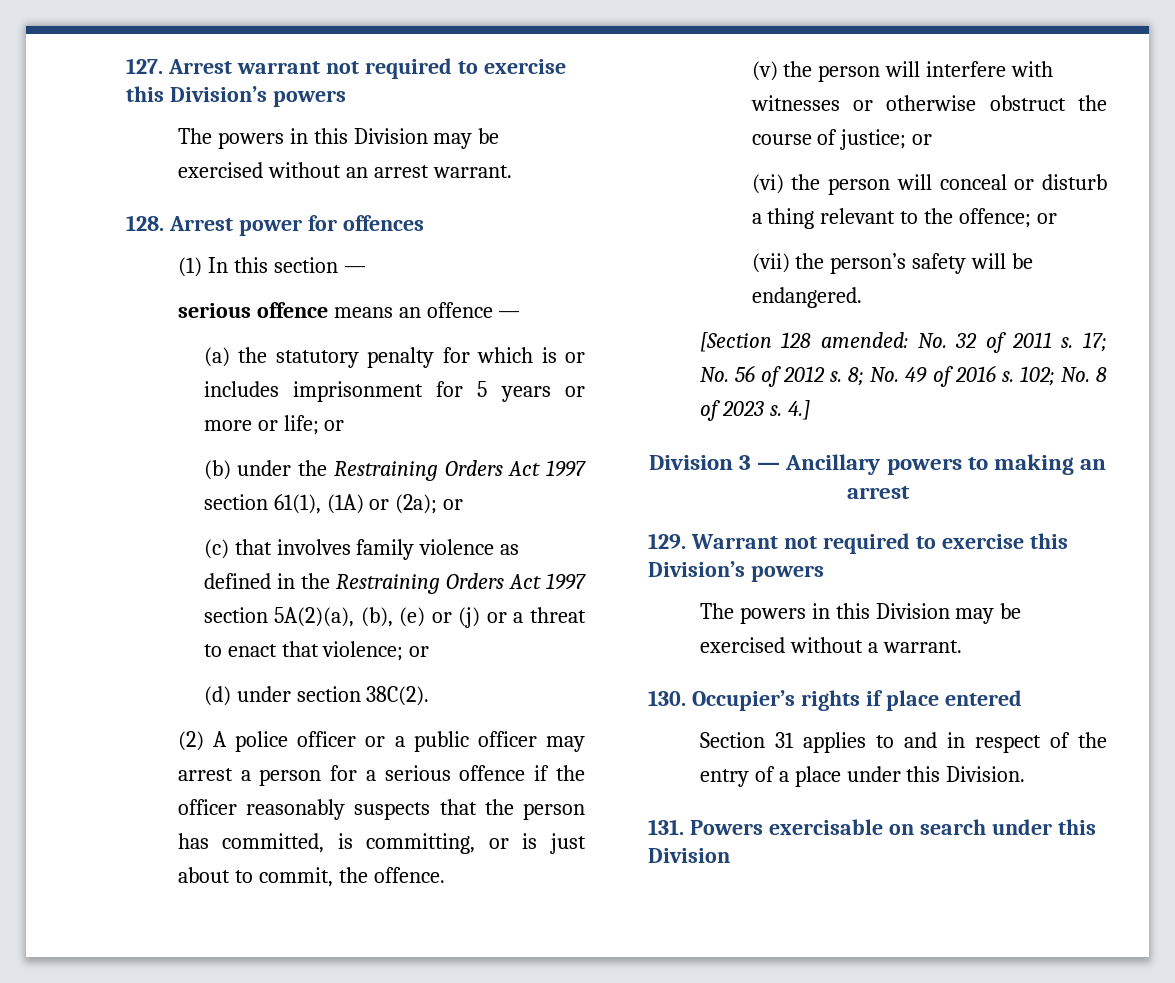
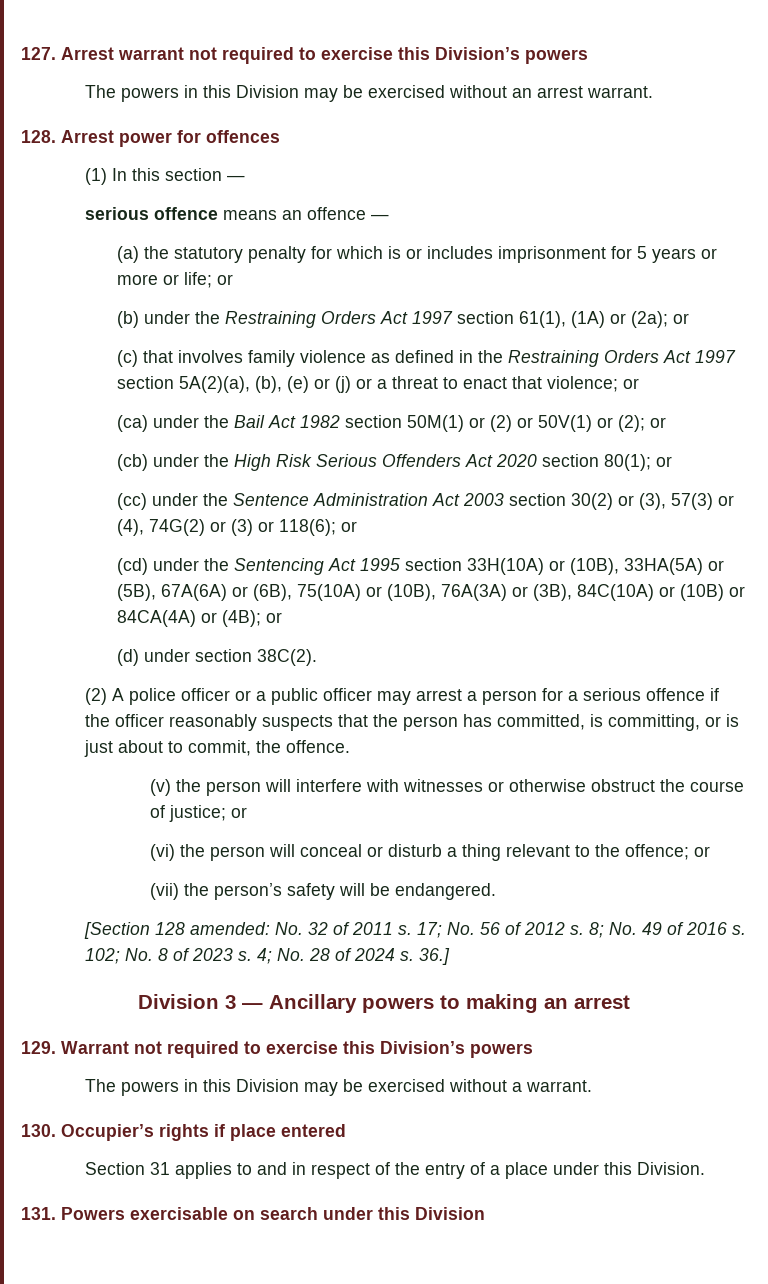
(430, 651) none -> [117,415,667,432] [117,454,673,471] [117,493,735,510] [117,519,358,536] [117,558,725,575] [117,584,746,601] [117,610,283,627] // (ca) under the Bail Act 1982 section 50M(1) or (2) or 50V(1) or (2); or // (cb) under the High Risk Serious Offenders Act 2020 section 80(1); or // (cc) under the Sentence Administration Act 2003 section 30(2) or (3), 57(3) or (4), 74G(2) or (3) or 118(6); or // (cd) under the Sentencing Act 1995 section 33H(10A) or (10B), 33HA(5A) or (5B), 67A(6A) or (6B), 75(10A) or (10B), 76A(3A) or (3B), 84C(10A) or (10B) or 84CA(4A) or (4B); or
[787,400,810,420] 4.] -> [257,948,451,965] 4; No. 28 of 2024 s. 36.]

